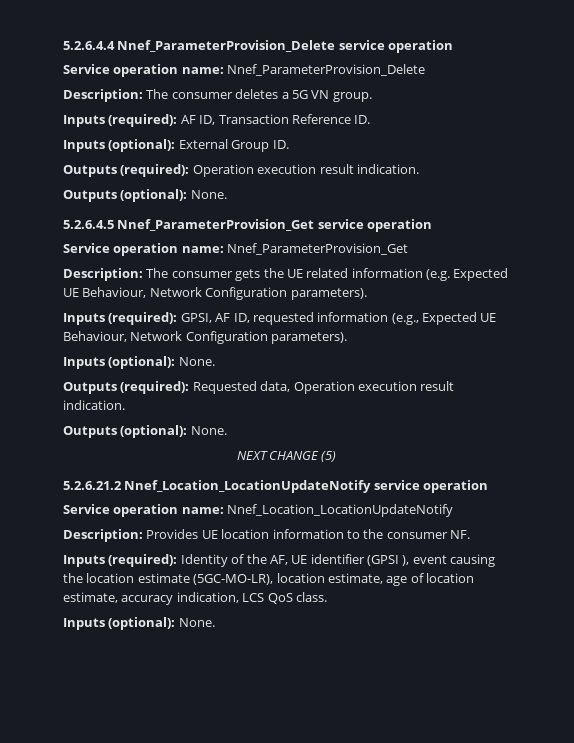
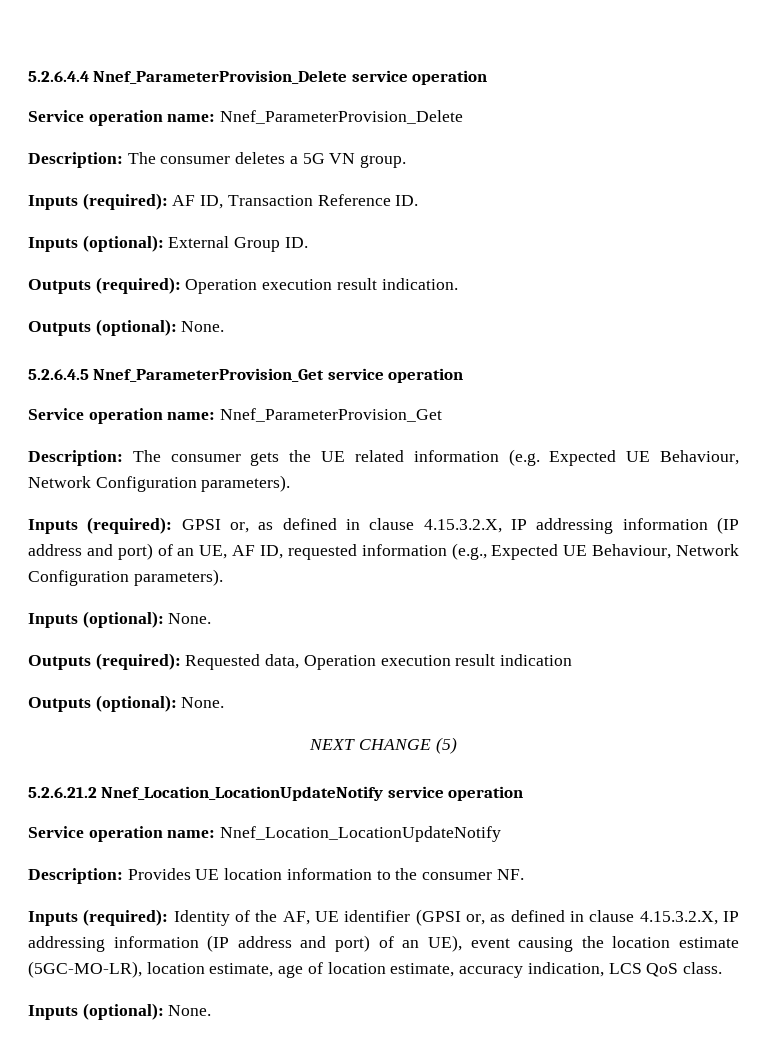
[180,313,212,323] GPSI, -> [181,517,739,534] [28,543,228,560] GPSI or, as defined in clause 4.15.3.2.X, IP addressing information (IP address and port) of an UE,
[63,400,125,410] indication. -> [500,654,573,666] indication
[402,555,410,566] ), -> [466,910,740,925] [28,935,462,952] or, as defined in clause 4.15.3.2.X, IP addressing information (IP address and port) of an UE),

